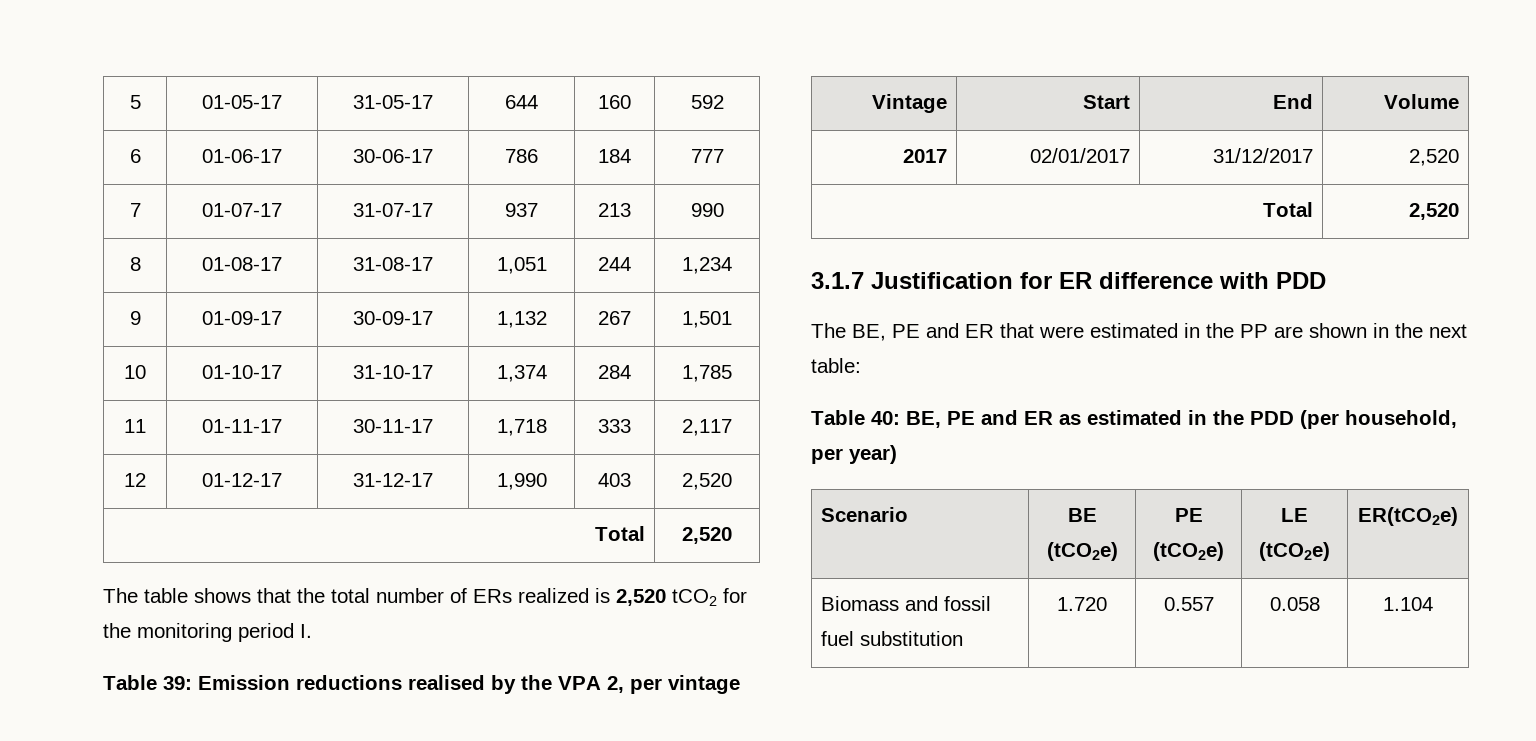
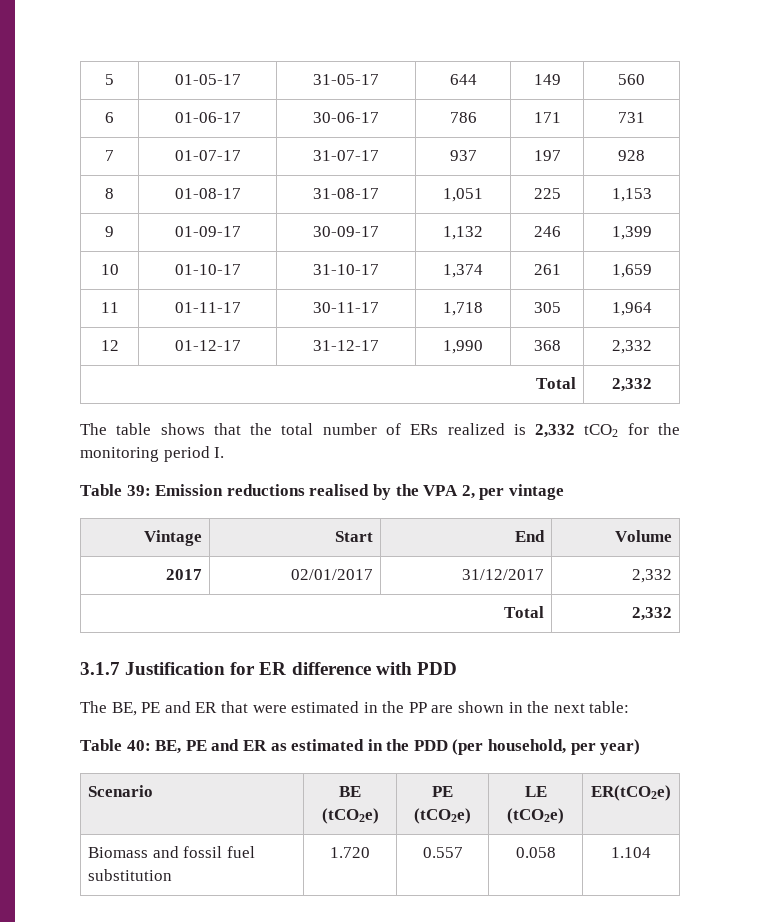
[598,95,631,109] [690,95,724,109] 160 | 592 -> [533,74,561,85] [618,74,645,85] 149 | 560
[598,149,631,163] [690,149,724,163] 184 | 777 -> [533,112,561,123] [618,112,645,123] 171 | 731
[598,203,631,217] [690,203,724,217] 213 | 990 -> [533,150,561,161] [618,150,645,161] 197 | 928
[598,257,631,271] [682,257,732,274] 244 | 1,234 -> [533,188,561,199] [611,188,652,202] 225 | 1,153
[598,311,631,325] [682,311,732,328] 267 | 1,501 -> [533,226,561,237] [611,226,652,240] 246 | 1,399
[598,365,631,379] [682,365,732,382] 284 | 1,785 -> [533,264,561,275] [611,264,652,278] 261 | 1,659
[598,419,631,433] [682,419,732,436] 333 | 2,117 -> [533,302,561,313] [611,302,652,316] 305 | 1,964
[598,473,631,487] [682,473,732,490] [595,526,646,541] [682,527,732,544] 403 | 2,520 // Total | 2,520 -> [533,340,561,351] [611,340,652,354] [536,377,577,389] [611,378,652,392] 368 | 2,332 // Total | 2,332
[616,589,666,606] 2,520 -> [535,424,576,438] 2,332
[1409,149,1460,166] [1263,202,1314,217] [1409,203,1460,220] 2,520 // Total | 2,520 -> [632,569,673,583] [504,606,545,618] [632,607,673,621] 2,332 // Total | 2,332

